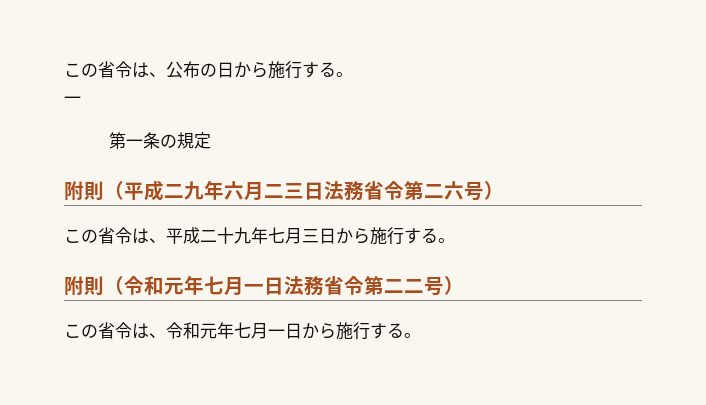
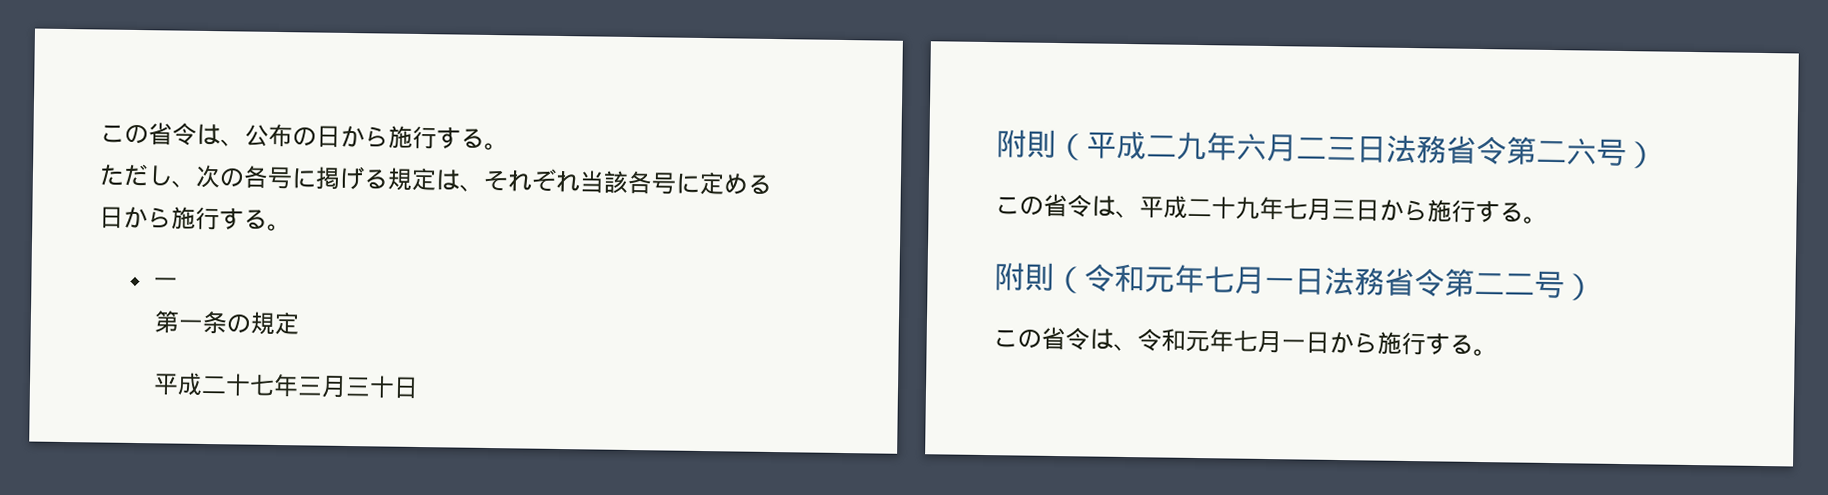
[64,96,81,104] [108,132,211,149] 一 // 第一条の規定 -> [99,163,773,196] [99,206,292,232] [153,277,179,289] [154,310,301,336] [153,372,420,400] ただし、次の各号に掲げる規定は、それぞれ当該各号に定める日から施行する。 // 一 // 第一条の規定 // 平成二十七年三月三十日

